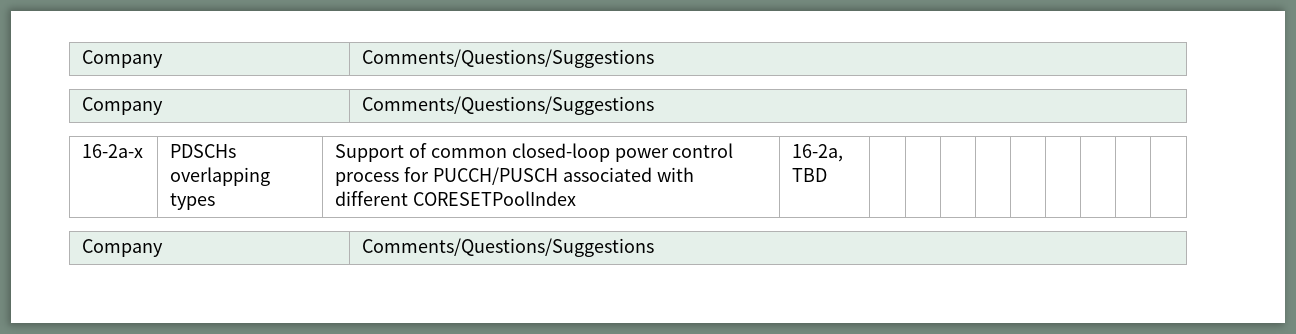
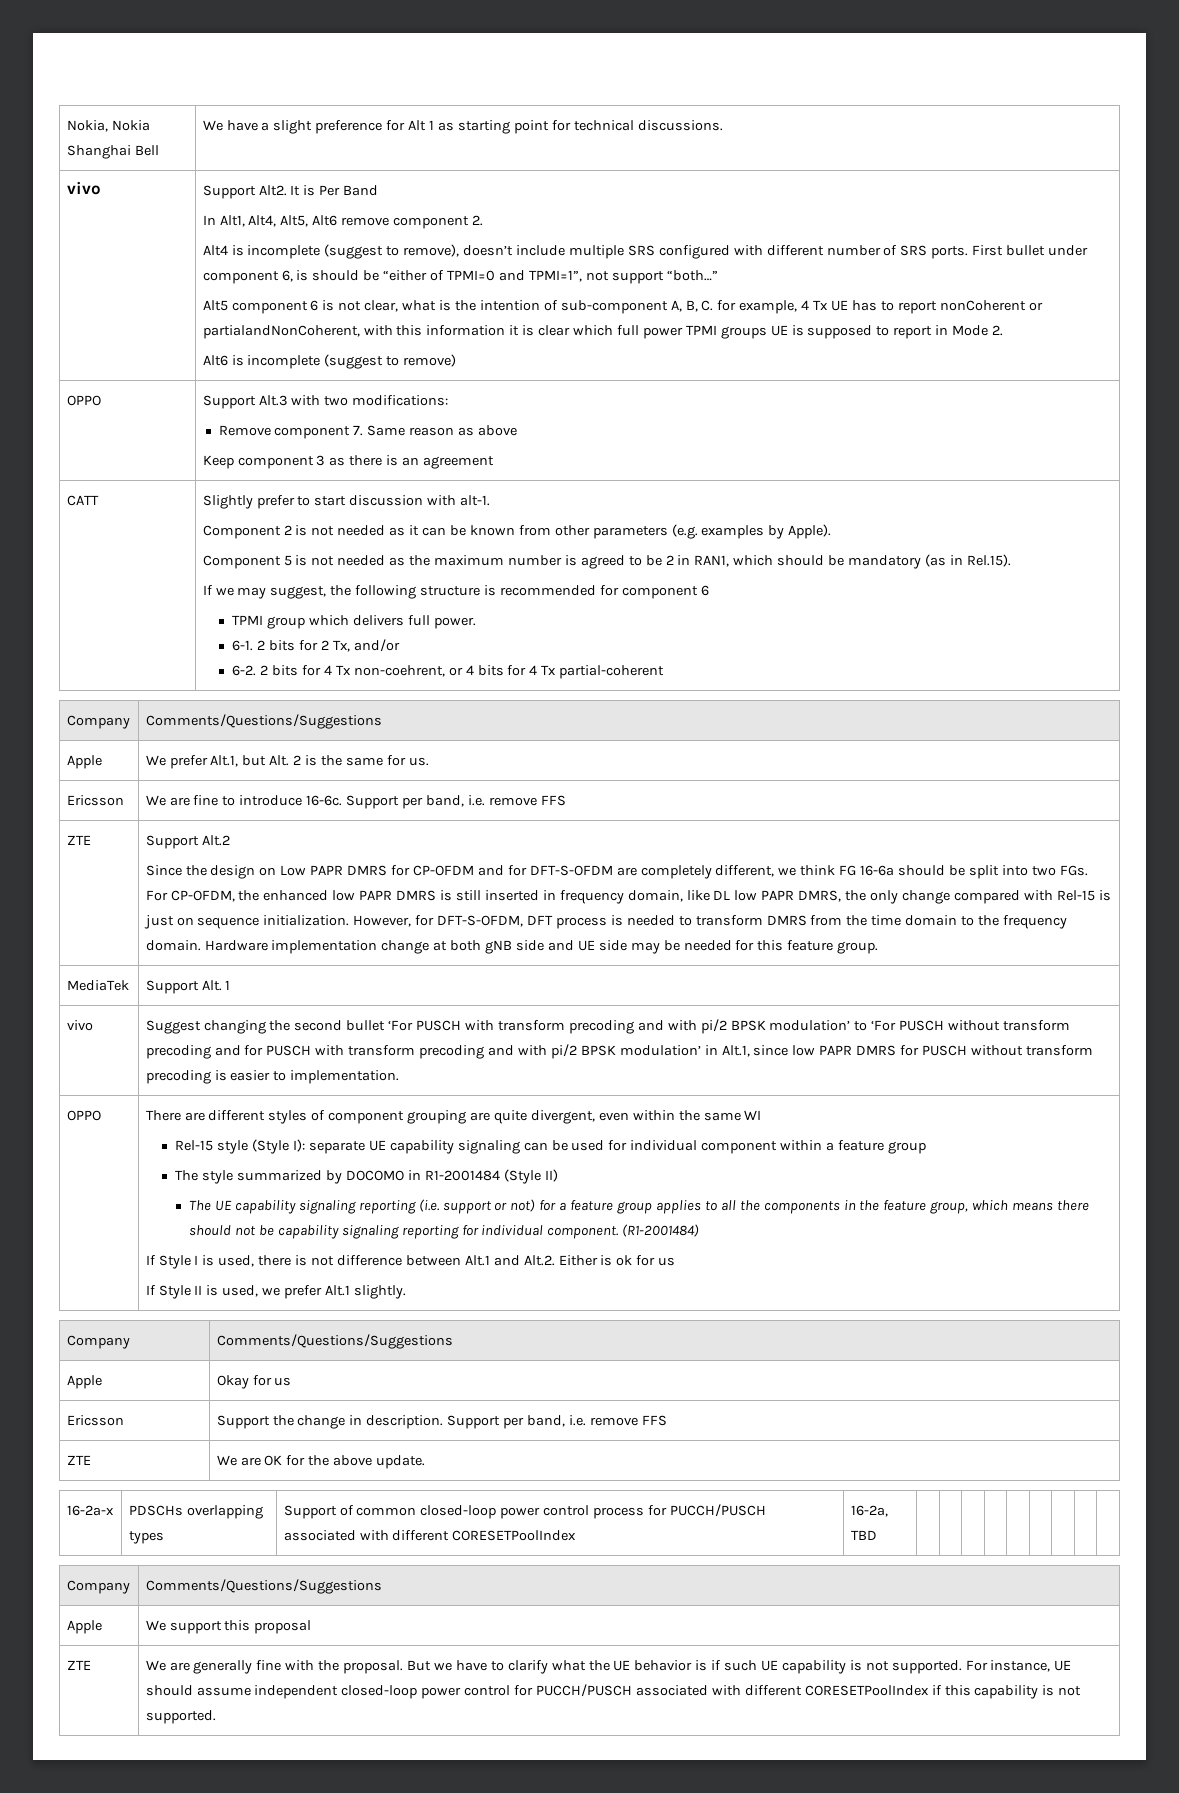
[82,50,164,68] [362,49,655,68] [82,97,164,115] [362,96,655,115] Company | Comments/Questions/Suggestions // Company | Comments/Questions/Suggestions -> [66,120,150,132] [66,145,159,159] [202,120,723,134] [66,181,101,195] [202,185,379,199] [202,215,484,229] [202,244,1088,259] [202,270,718,284] [202,300,1043,314] [202,325,1003,339] [202,354,457,369] [66,395,101,406] [202,395,449,409] [218,425,518,439] [202,455,495,469] [66,495,99,506] [202,495,491,509] [202,524,832,539] [202,554,1011,569] [202,585,709,599] [232,615,476,629] [232,639,400,652] [232,665,665,679] [66,715,130,729] [145,714,382,729] [66,755,102,769] [145,755,429,769] [66,795,124,806] [145,795,566,809] [66,835,91,845] [145,835,230,849] [145,865,1088,879] [145,890,1111,904] [143,915,1067,929] [145,940,879,954] [66,980,129,991] [145,980,231,994] [66,1020,93,1031] [145,1019,1070,1034] [145,1044,1093,1059] [145,1070,400,1084] [66,1110,101,1121] [145,1110,762,1124] [175,1139,926,1154] [175,1169,558,1184] [189,1199,1090,1214] [189,1224,700,1239] [145,1255,676,1269] [145,1285,406,1299] [66,1335,130,1349] [216,1334,453,1349] [66,1375,102,1389] [216,1375,292,1389] [66,1415,124,1426] [216,1415,667,1429] [66,1455,91,1465] [216,1455,426,1469] Nokia, Nokia Shanghai Bell | We have a slight preference for Alt 1 as starting point for technical discussions. // vivo | Support Alt2. It is Per Band // In Alt1, Alt4, Alt5, Alt6 remove component 2. // Alt4 is incomplete (suggest to remove), doesn’t include multiple SRS configured with different number of SRS ports. First bullet under component 6, is should be “either of TPMI=0 and TPMI=1”, not support “both…” // Alt5 component 6 is not clear, what is the intention of sub-component A, B, C. for example, 4 Tx UE has to report nonCoherent or partialandNonCoherent, with this information it is clear which full power TPMI groups UE is supposed to report in Mode 2. // Alt6 is incomplete (suggest to remove) // OPPO | Support Alt.3 with two modifications: // Remove component 7. Same reason as above // Keep component 3 as there is an agreement // CATT | Slightly prefer to start discussion with alt-1. // Component 2 is not needed as it can be known from other parameters (e.g. examples by Apple). // Component 5 is not needed as the maximum number is agreed to be 2 in RAN1, which should be mandatory (as in Rel.15). // If we may suggest, the following structure is recommended for component 6 // TPMI group which delivers full power. // 6-1. 2 bits for 2 Tx, and/or // 6-2. 2 bits for 4 Tx non-coehrent, or 4 bits for 4 Tx partial-coherent // Company | Comments/Questions/Suggestions // Apple | We prefer Alt.1, but Alt. 2 is the same for us. // Ericsson | We are fine to introduce 16-6c. Support per band, i.e. remove FFS // ZTE | Support Alt.2 // Since the design on Low PAPR DMRS for CP-OFDM and for DFT-S-OFDM are completely different, we think FG 16-6a should be split into two FGs. For CP-OFDM, the enhanced low PAPR DMRS is still inserted in frequency domain, like DL low PAPR DMRS, the only change compared with Rel-15 is just on sequence initialization. However, for DFT-S-OFDM, DFT process is needed to transform DMRS from the time domain to the frequency domain. Hardware implementation change at both gNB side and UE side may be needed for this feature group. // MediaTek | Support Alt. 1 // vivo | Suggest changing the second bullet ‘For PUSCH with transform precoding and with pi/2 BPSK modulation’ to ‘For PUSCH without transform precoding and for PUSCH with transform precoding and with pi/2 BPSK modulation’ in Alt.1, since low PAPR DMRS for PUSCH without transform precoding is easier to implementation. // OPPO | There are different styles of component grouping are quite divergent, even within the same WI // Rel-15 style (Style I): separate UE capability signaling can be used for individual component within a feature group // The style summarized by DOCOMO in R1-2001484 (Style II) // The UE capability signaling reporting (i.e. support or not) for a feature group applies to all the components in the feature group, which means there should not be capability signaling reporting for individual component. (R1-2001484) // If Style I is used, there is not difference between Alt.1 and Alt.2. Either is ok for us // If Style II is used, we prefer Alt.1 slightly. // Company | Comments/Questions/Suggestions // Apple | Okay for us // Ericsson | Support the change in description. Support per band, i.e. remove FFS // ZTE | We are OK for the above update.
(655, 247) none -> [66,1620,102,1634] [145,1620,312,1634] [66,1660,91,1670] [145,1660,1072,1674] [145,1684,1082,1699] [145,1710,216,1724] // Apple | We support this proposal // ZTE | We are generally fine with the proposal. But we have to clarify what the UE behavior is if such UE capability is not supported. For instance, UE should assume independent closed-loop power control for PUCCH/PUSCH associated with different CORESETPoolIndex if this capability is not supported.

